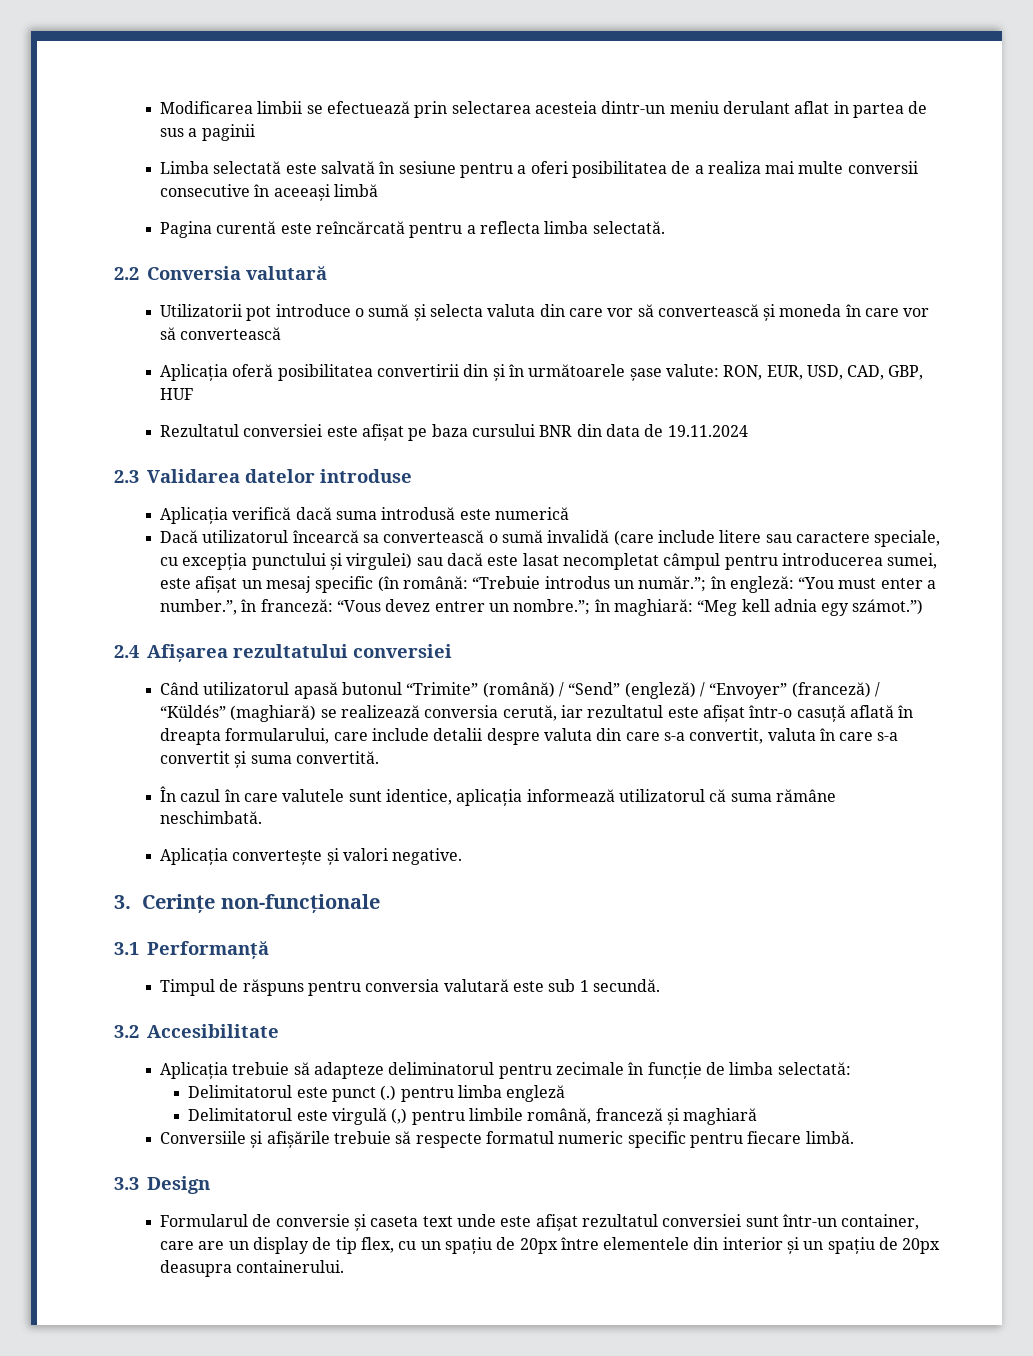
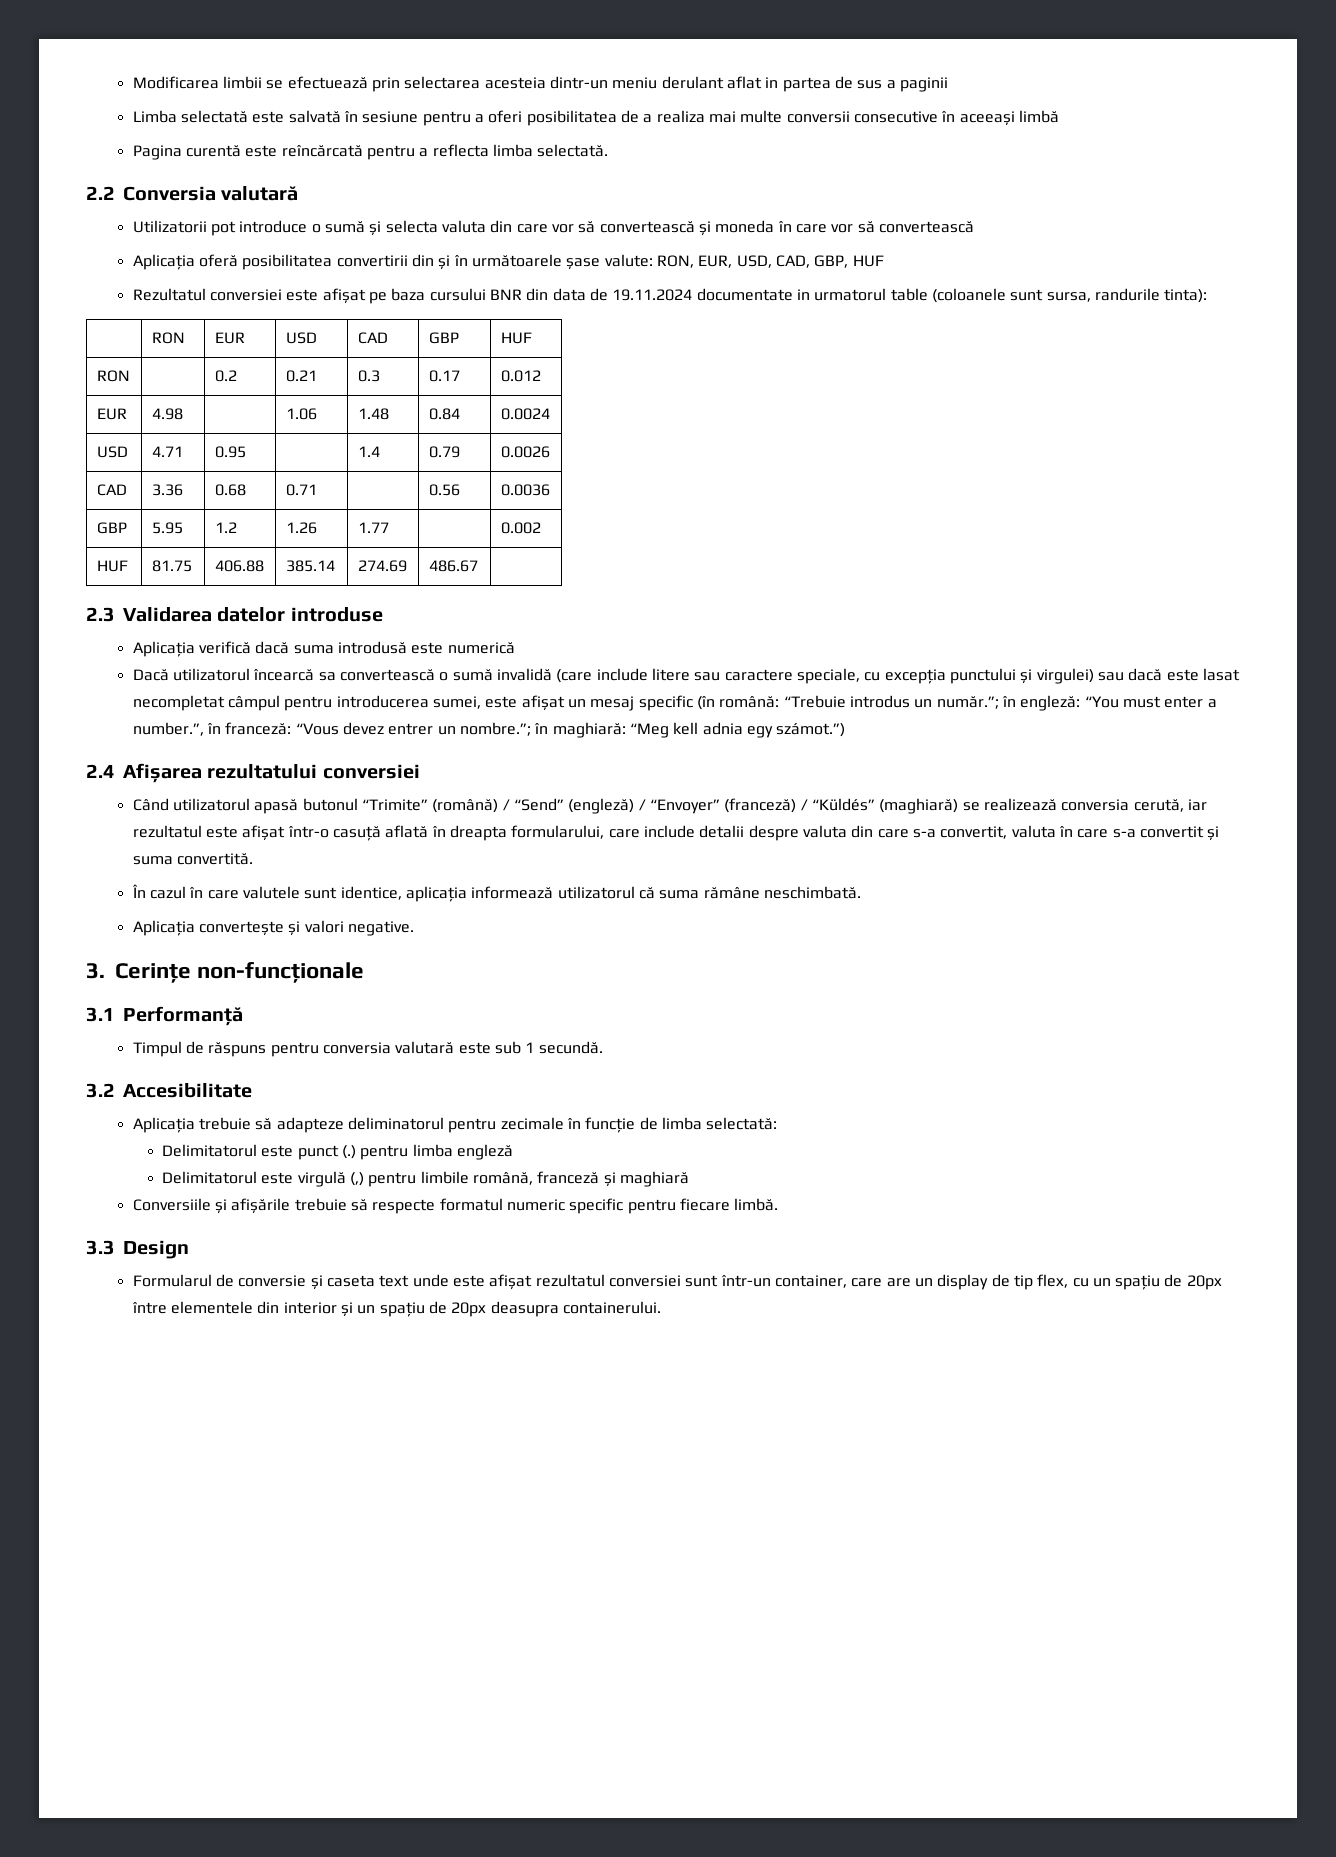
(748, 431) none -> [696,288,1208,303] [151,332,185,344] [214,332,245,344] [285,332,317,344] [357,332,388,344] [428,332,459,344] [500,332,532,344] [96,370,130,382] [214,370,237,382] [285,370,317,382] [357,370,380,382] [428,370,460,382] [500,370,541,382] [96,408,127,420] [151,408,183,420] [285,408,317,420] [357,408,389,420] [428,408,460,420] [500,408,550,420] [96,446,128,458] [151,446,183,457] [214,446,246,458] [357,446,380,457] [428,446,460,458] [500,446,550,458] [96,484,127,496] [151,484,183,496] [214,484,246,496] [285,484,317,496] [428,484,460,496] [500,484,550,496] [96,522,127,534] [151,522,183,534] [214,522,237,533] [285,522,317,534] [357,522,389,533] [500,522,541,534] [96,560,128,572] [151,560,192,572] [214,560,264,572] [285,560,335,572] [357,560,407,572] [428,560,478,572] documentate in urmatorul table (coloanele sunt sursa, randurile tinta): // | RON | EUR | USD | CAD | GBP | HUF // RON | | 0.2 | 0.21 | 0.3 | 0.17 | 0.012 // EUR | 4.98 | | 1.06 | 1.48 | 0.84 | 0.0024 // USD | 4.71 | 0.95 | | 1.4 | 0.79 | 0.0026 // CAD | 3.36 | 0.68 | 0.71 | | 0.56 | 0.0036 // GBP | 5.95 | 1.2 | 1.26 | 1.77 | | 0.002 // HUF | 81.75 | 406.88 | 385.14 | 274.69 | 486.67 |

